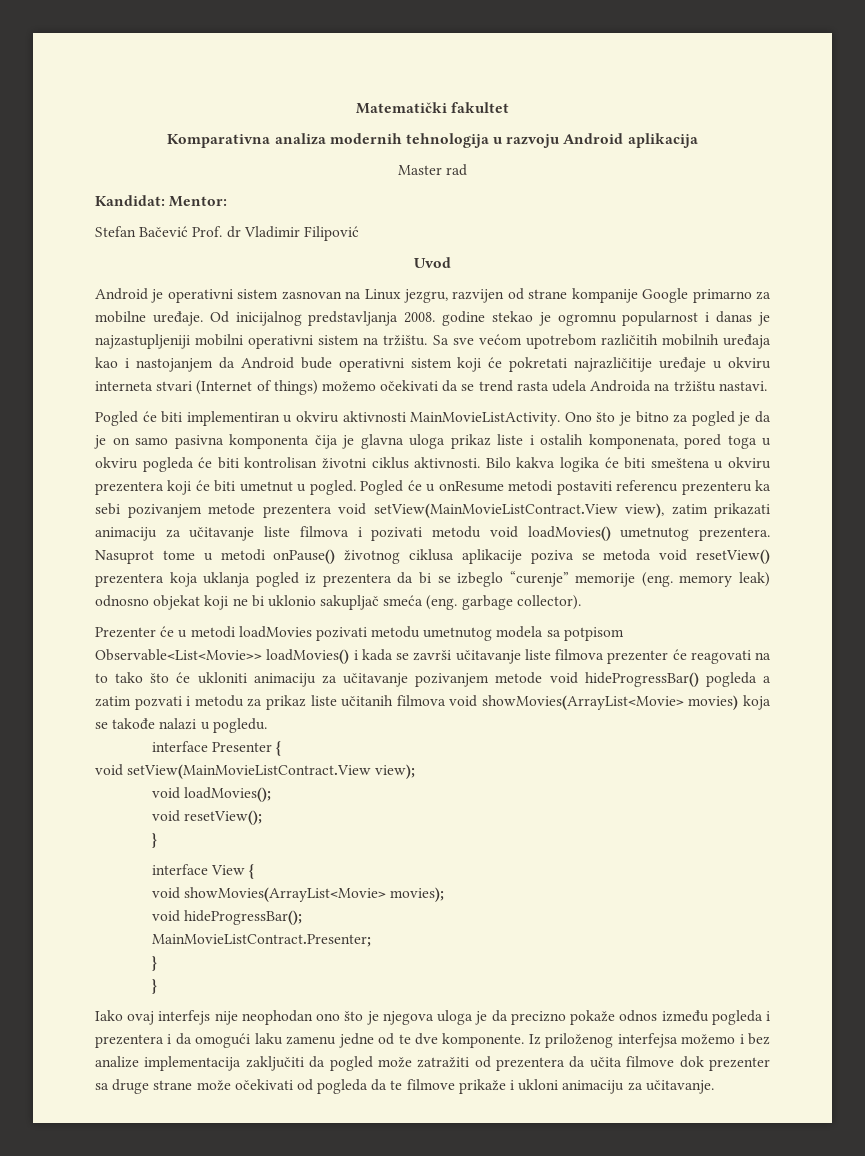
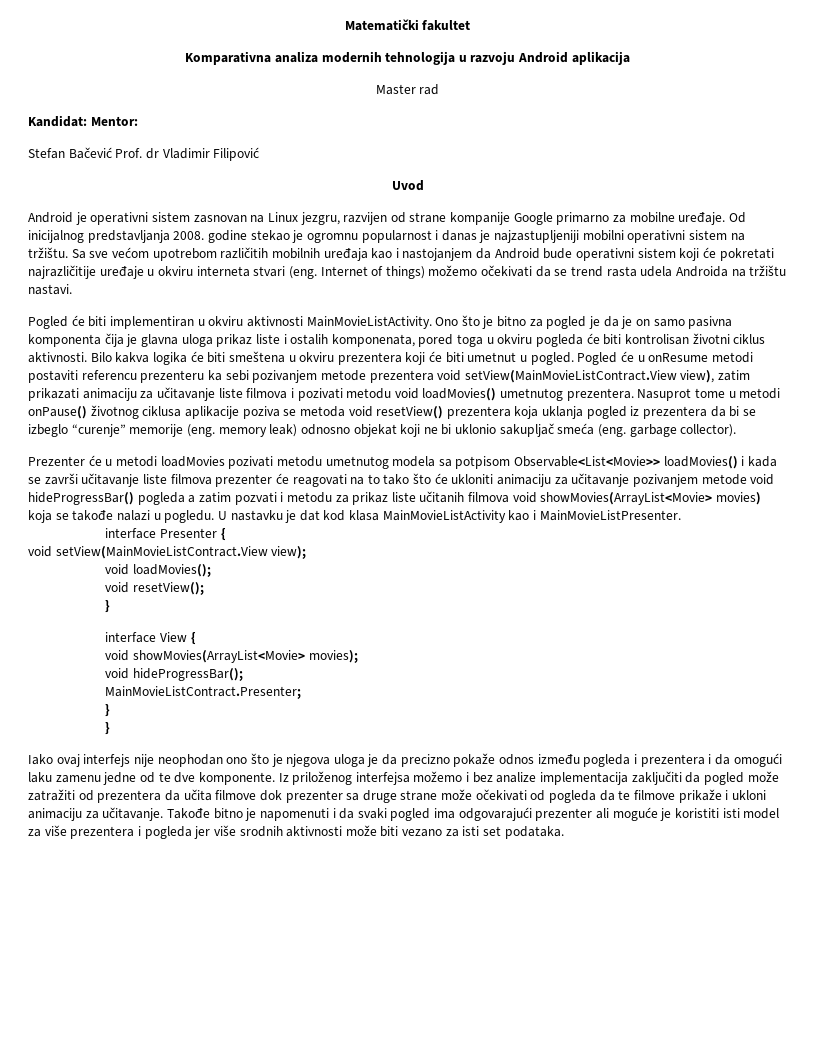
[196,380,253,395] (Internet -> [288,266,368,279] (eng. Internet
(267, 725) none -> [217,510,681,523] U nastavku je dat kod klasa MainMovieListActivity kao i MainMovieListPresenter.
(714, 1087) none -> [166,807,780,821] [28,825,564,839] Takođe bitno je napomenuti i da svaki pogled ima odgovarajući prezenter ali moguće je koristiti isti model za više prezentera i pogleda jer više srodnih aktivnosti može biti vezano za isti set podataka.

